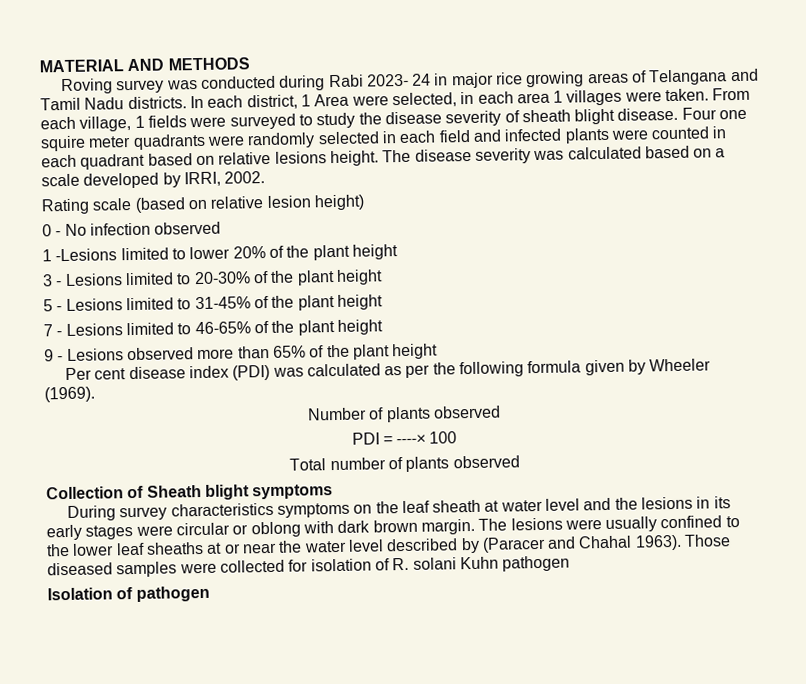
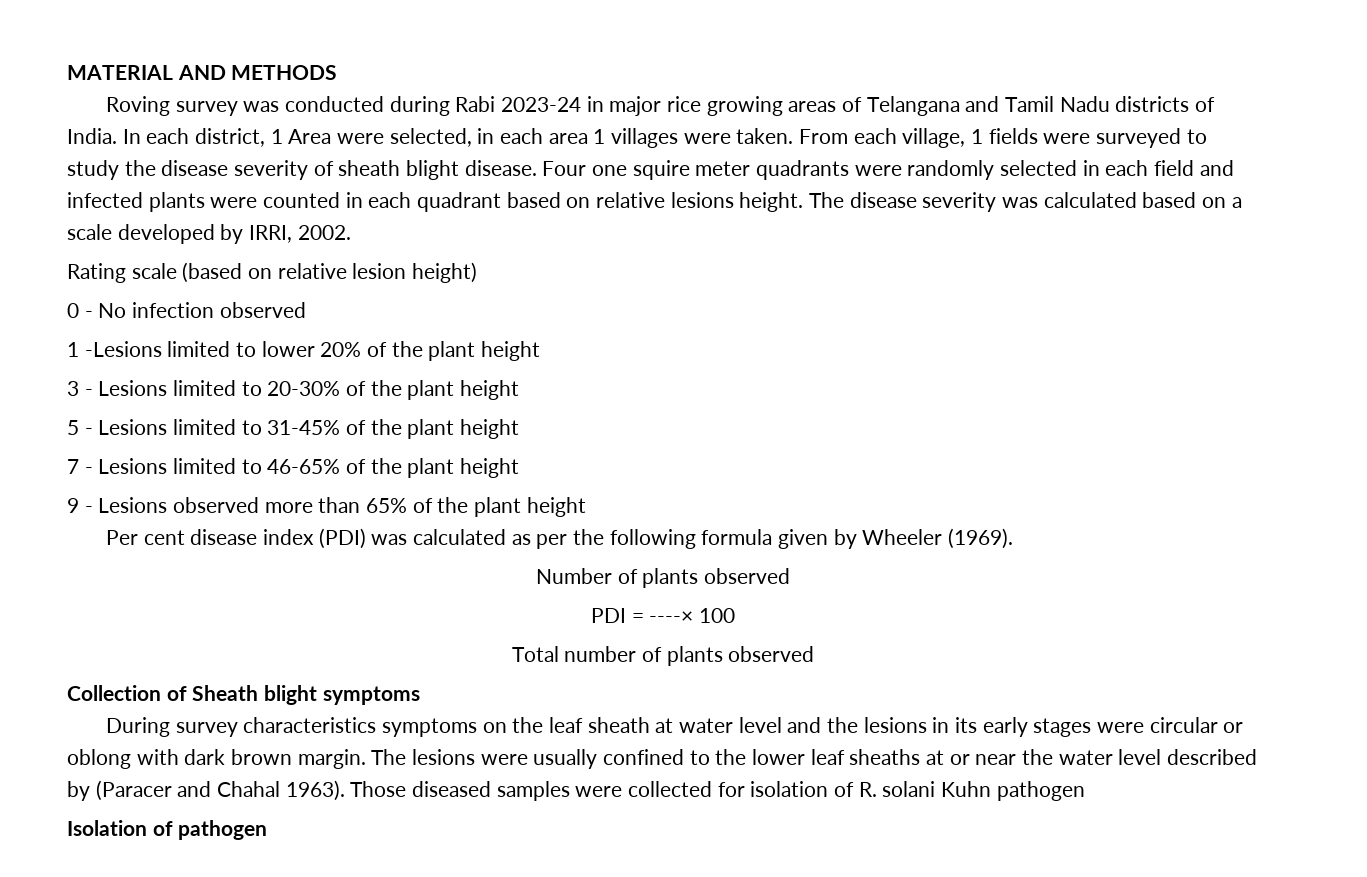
[366,73,432,87] 2023- 24 -> [500,97,581,112] 2023-24
[127,96,187,110] districts. -> [1115,96,1216,112] [67,128,117,144] districts of India.

